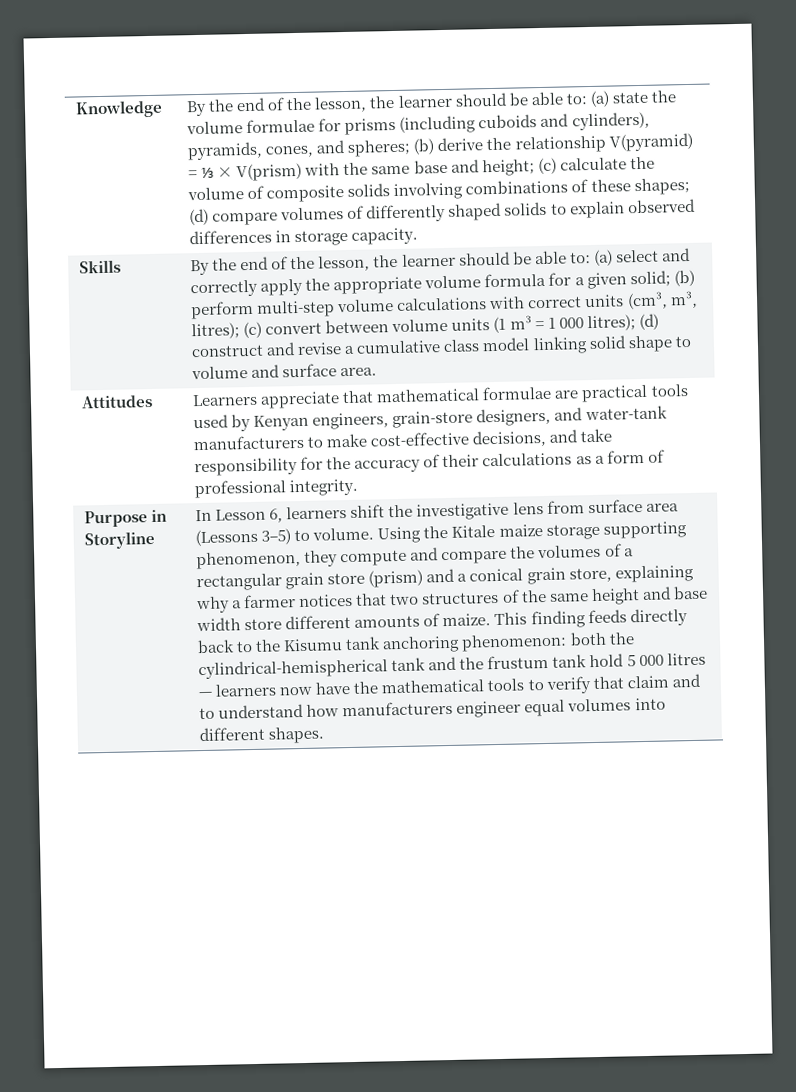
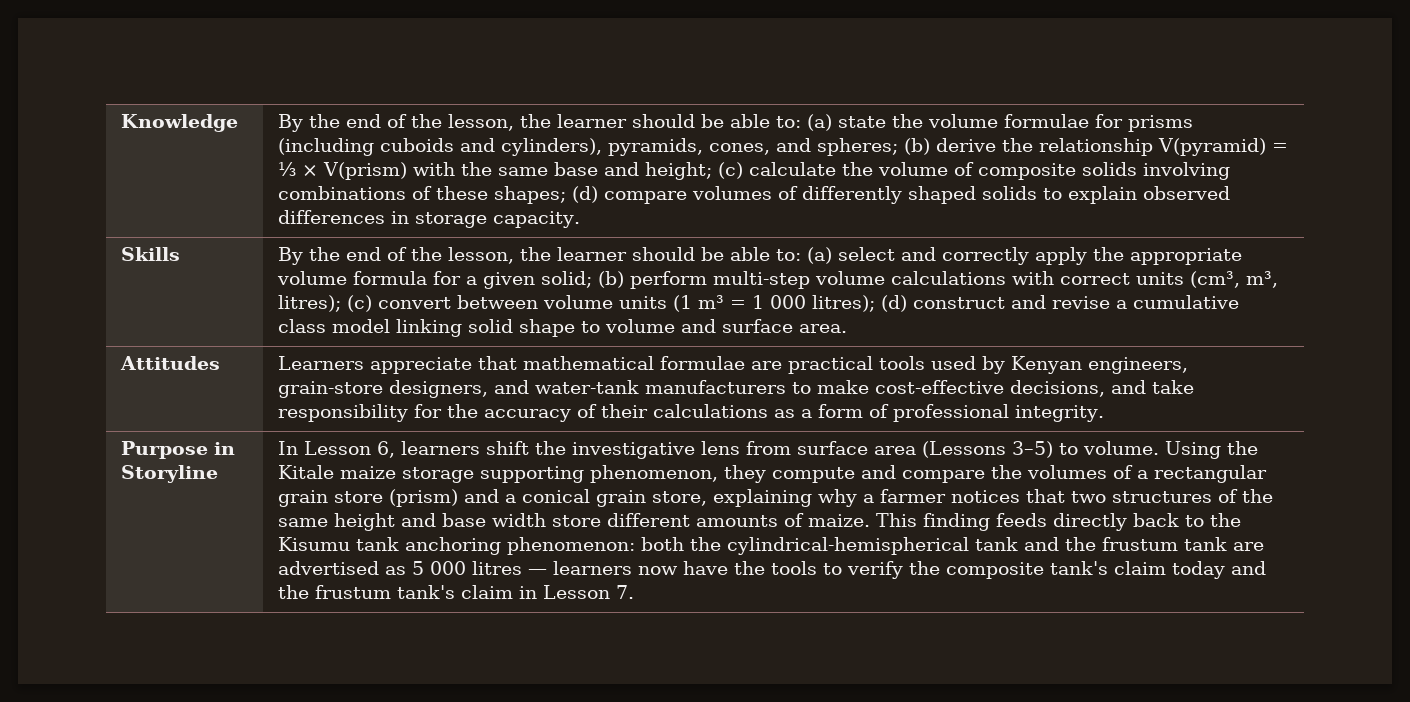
[589,653,625,668] hold -> [1232,542,1264,551] [277,561,406,575] are advertised as
[381,679,485,694] mathematical -> (765, 568) none
[592,673,701,690] [199,697,666,720] [199,726,325,744] that claim and to understand how manufacturers engineer equal volumes into different shapes. -> [908,561,1266,579] [277,585,634,599] the composite tank's claim today and the frustum tank's claim in Lesson 7.

